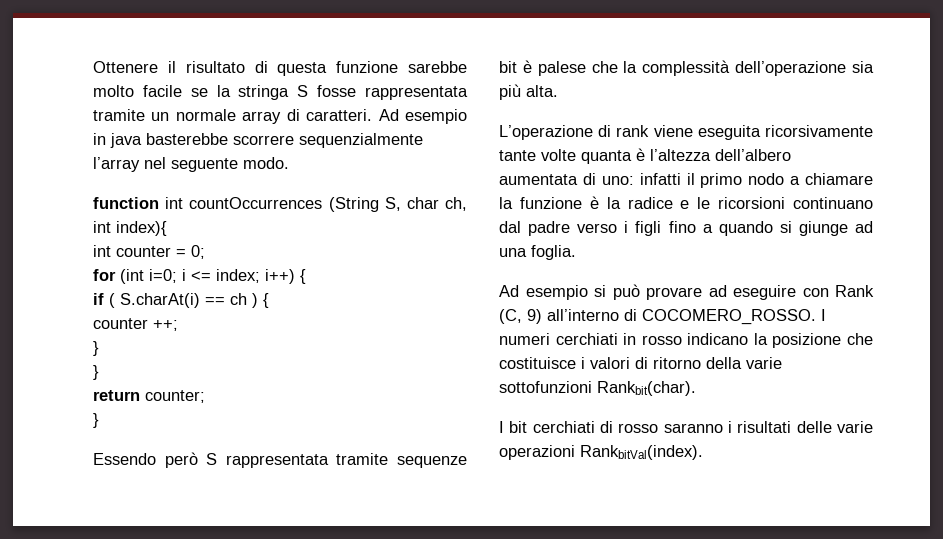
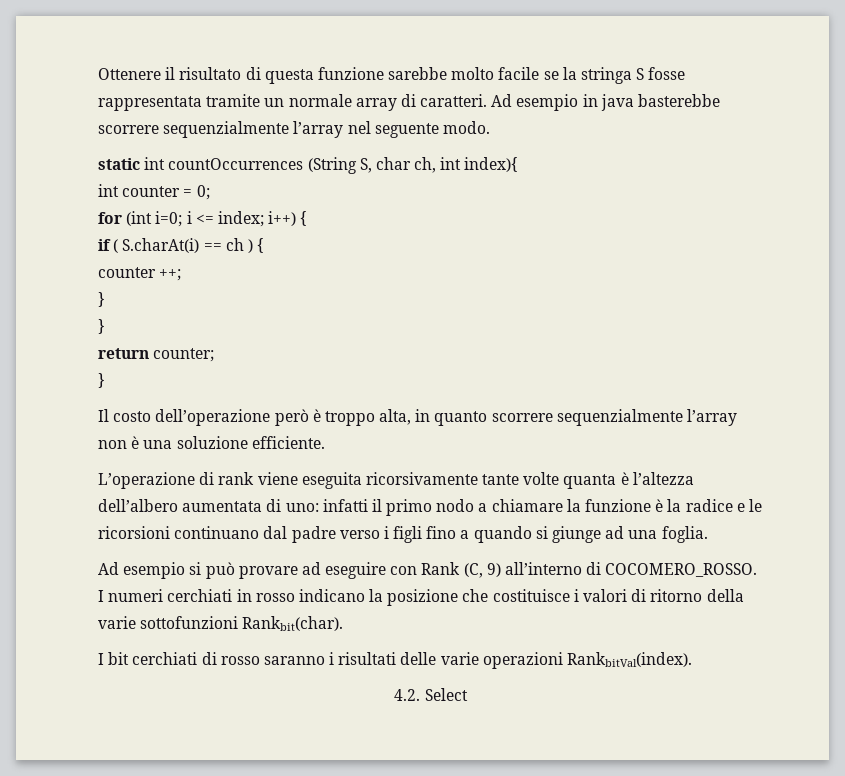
[93,197,159,209] function -> [98,158,140,170] static
[93,452,467,468] [499,60,874,76] [499,84,558,100] Essendo però S rappresentata tramite sequenze bit è palese che la complessità dell’operazione sia più alta. -> [98,409,738,426] [98,436,325,449] Il costo dell’operazione però è troppo alta, in quanto scorrere sequenzialmente l’array non è una soluzione efficiente.
(703, 452) none -> [394,688,468,701] // 4.2. Select

